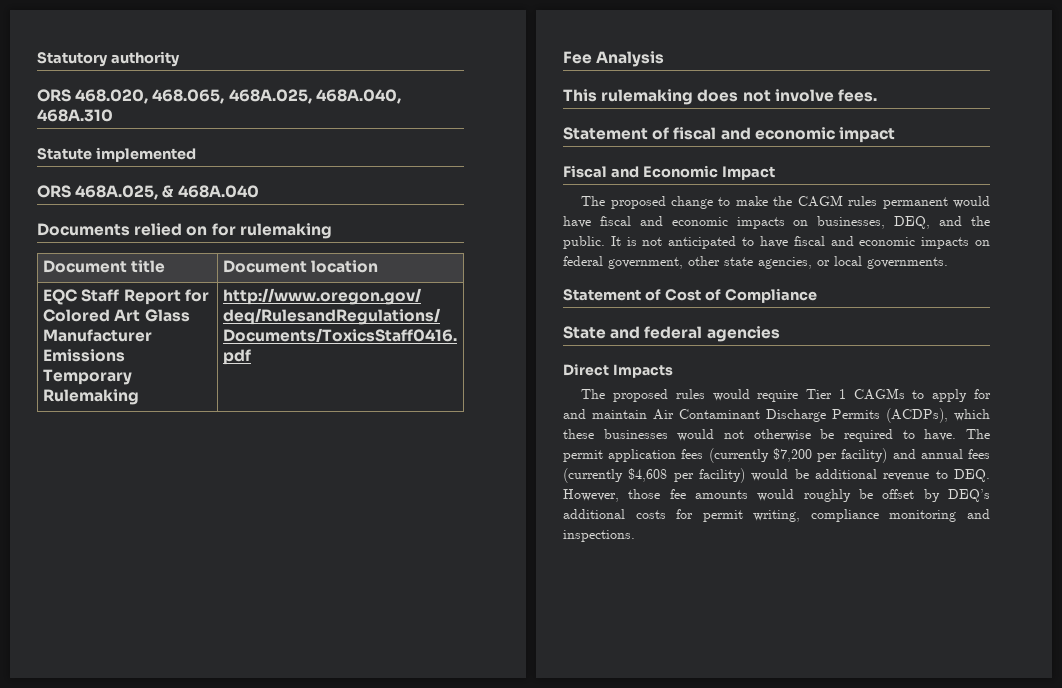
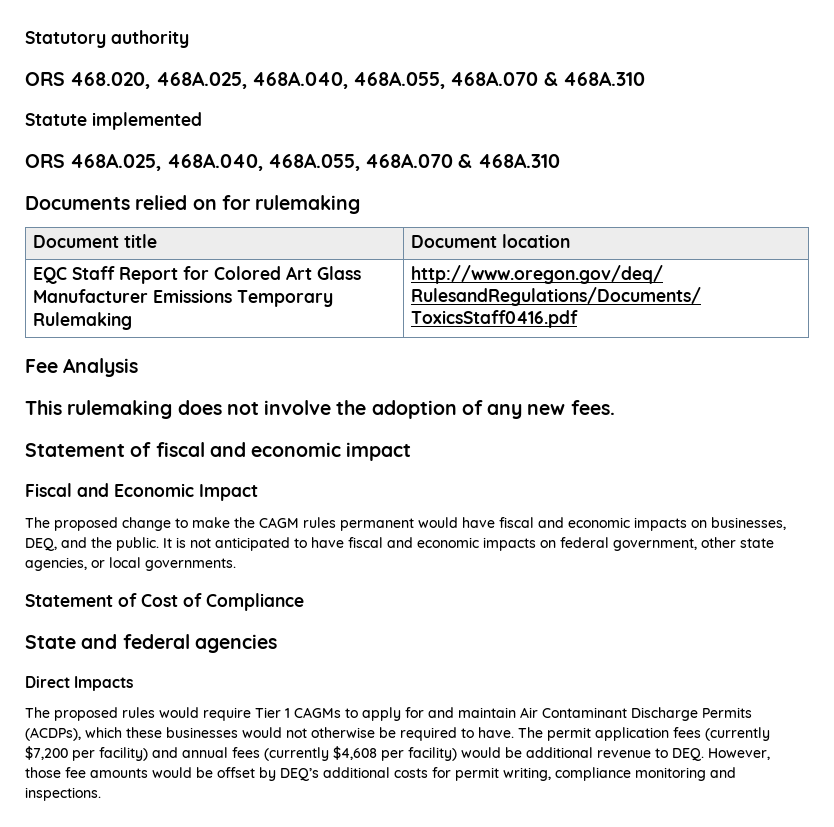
[152,89,401,104] 468.065, 468A.025, 468A.040, -> [155,71,558,89] 468A.025, 468A.040, 468A.055, 468A.070 &
[162,185,259,198] & 468A.040 -> [166,153,560,171] 468A.040, 468A.055, 468A.070 & 468A.310
(834, 95) none -> [336,400,566,419] the adoption of any new
[803,489,851,502] roughly -> (192, 772) none

